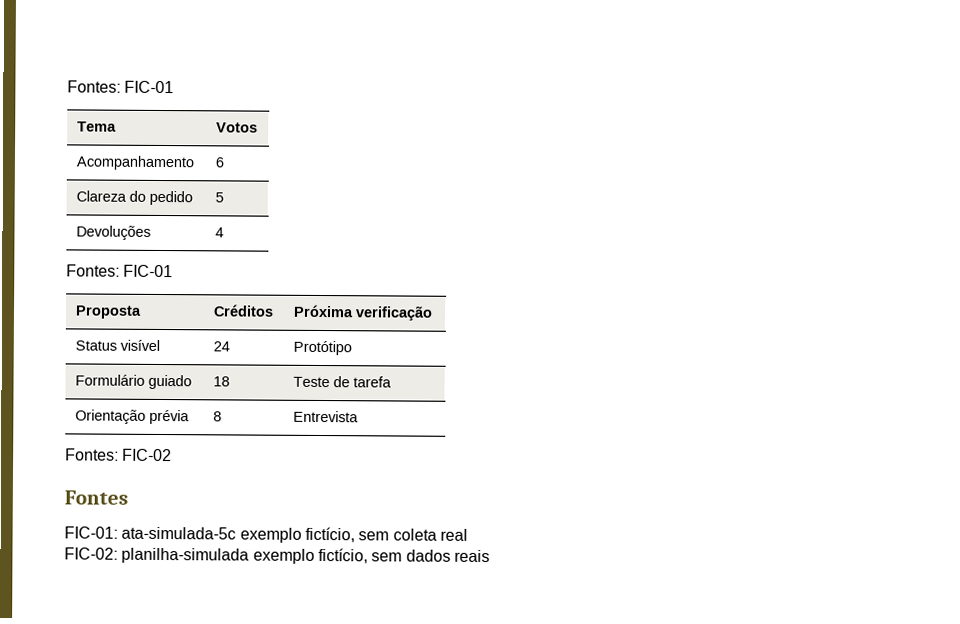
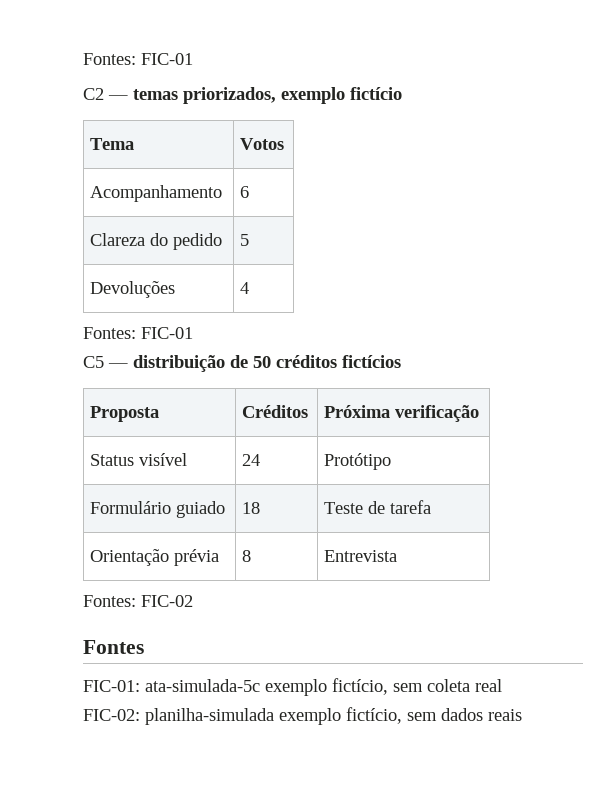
[67,80,175,94] Fontes: FIC-01 -> [83,53,193,65] [83,87,402,104] Fontes: FIC-01 // C2 — temas priorizados, exemplo fictício
(174, 271) none -> [83,355,401,372] // C5 — distribuição de 50 créditos fictícios

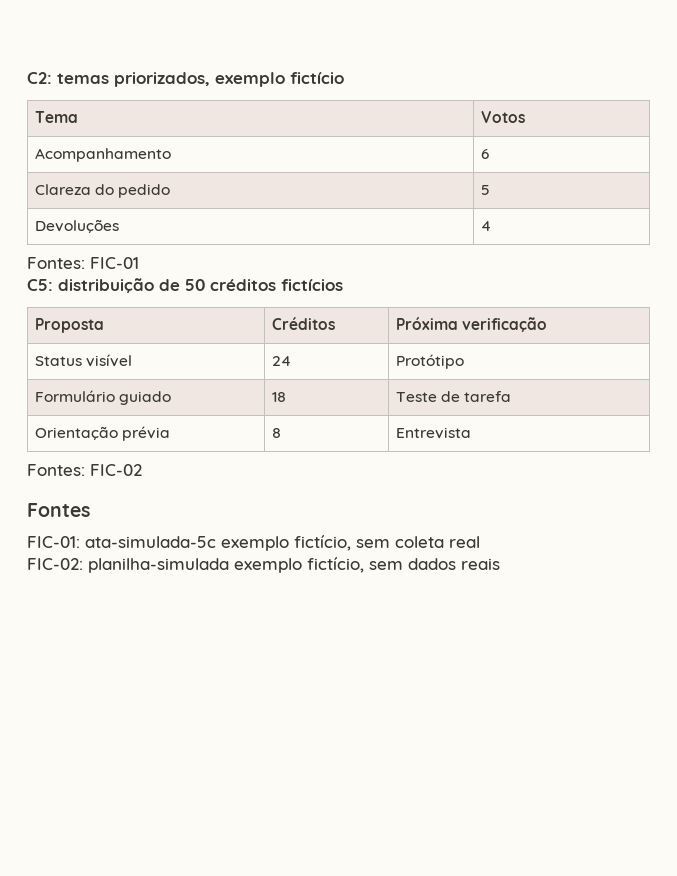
[83,53,193,65] [83,88,128,100] Fontes: FIC-01 // C2 — -> [27,72,52,84] C2:
[83,356,128,368] C5 — -> [27,279,53,291] C5:

